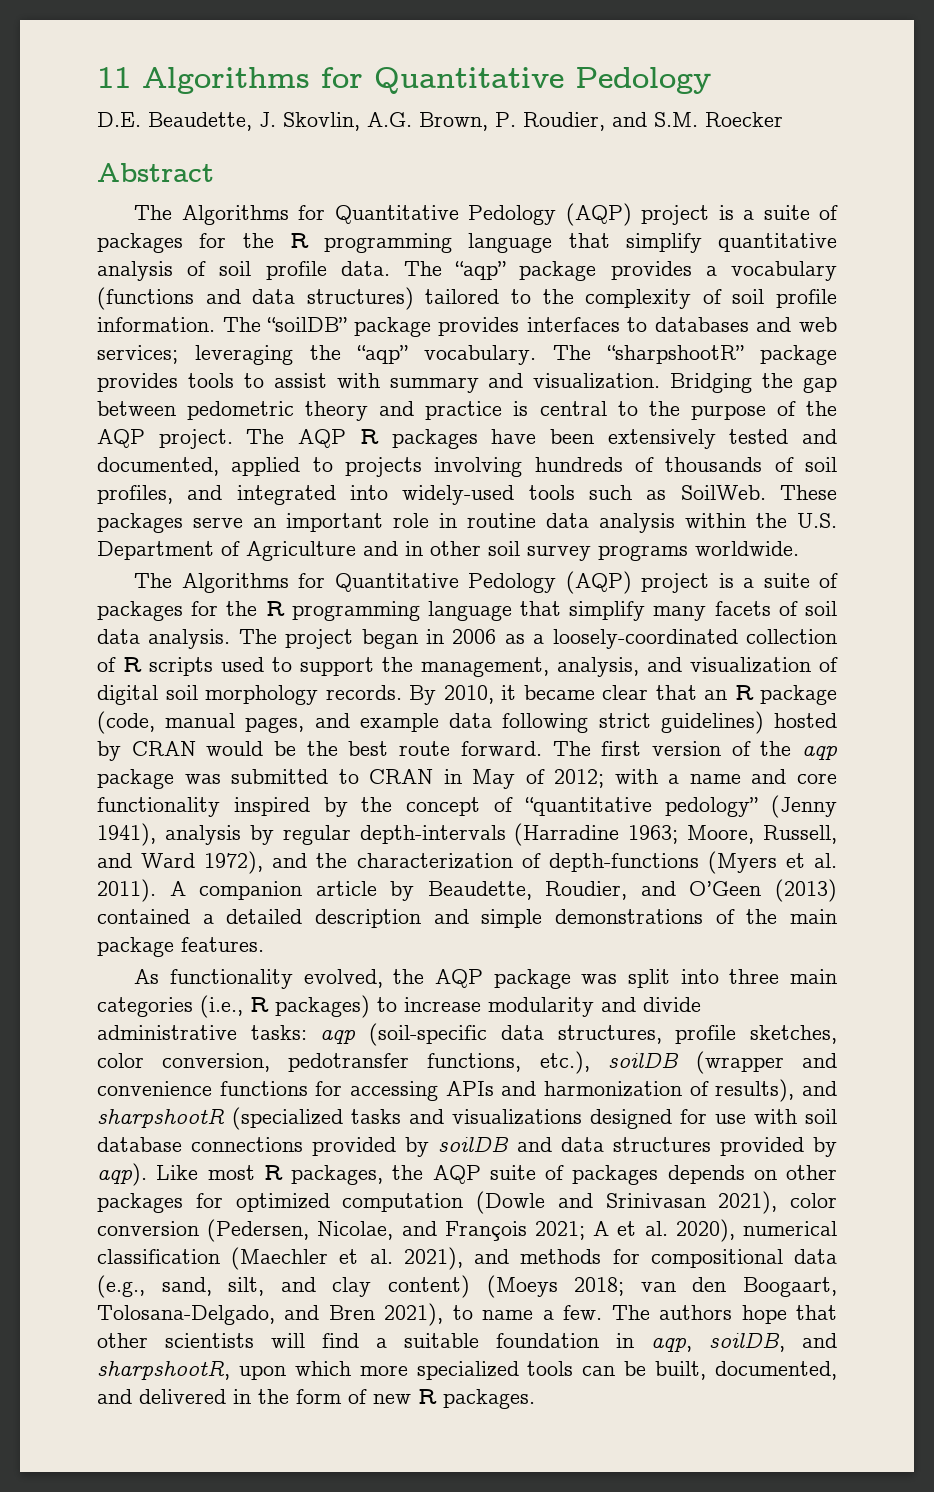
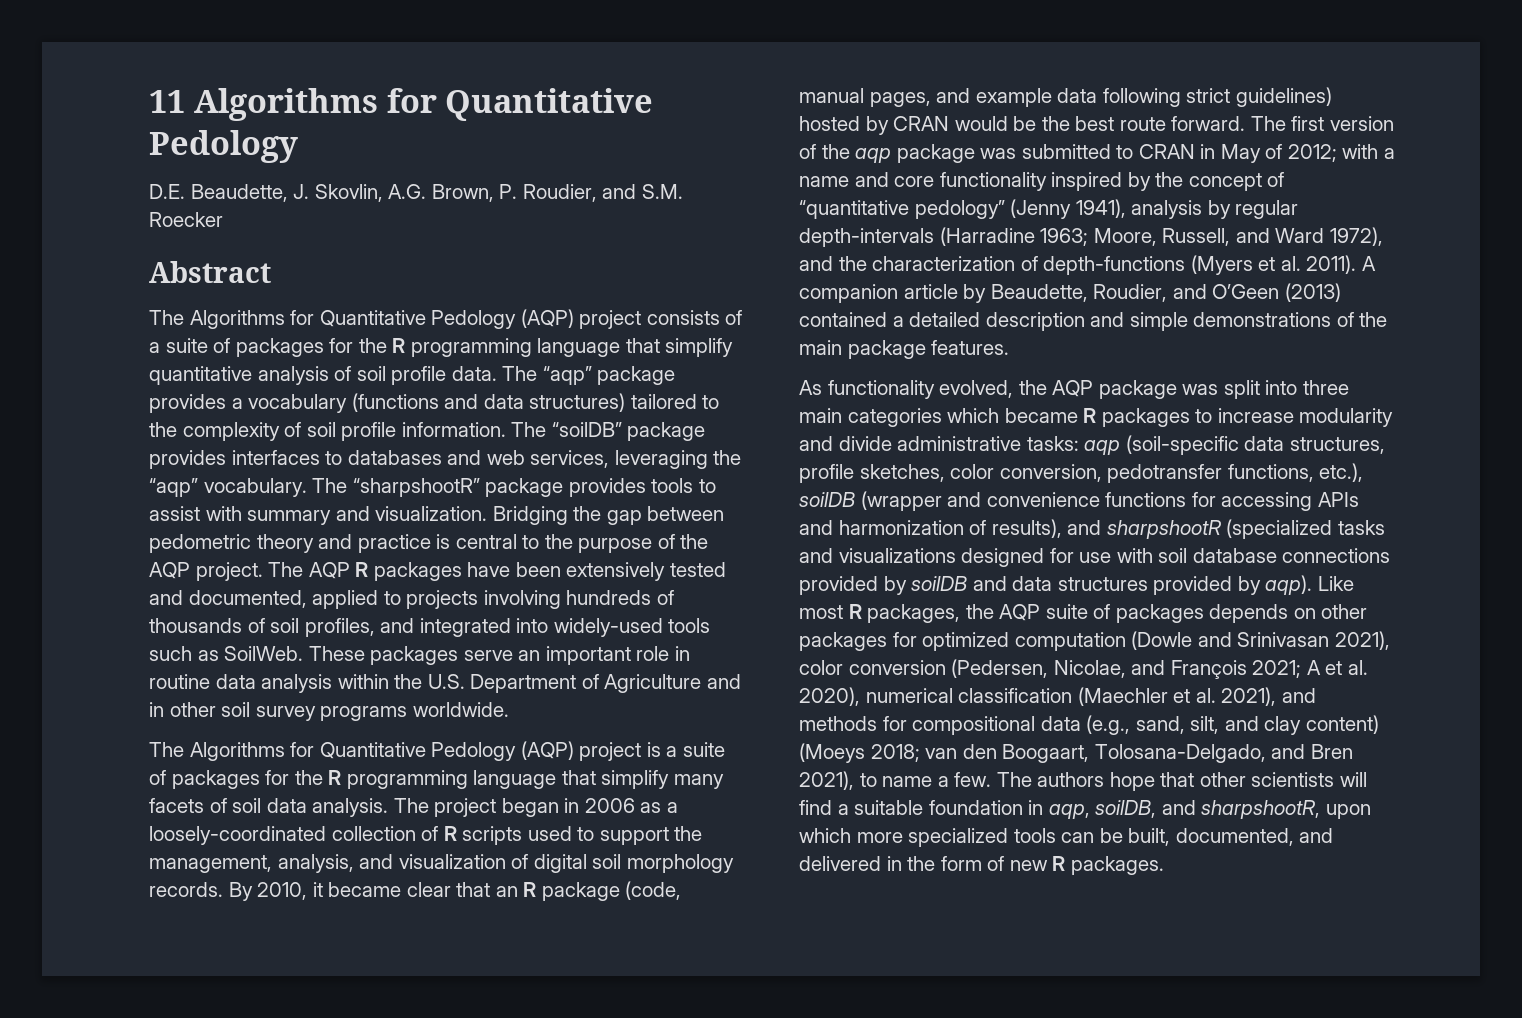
[718,205,734,220] is -> [646,310,743,325] consists of
[97,345,178,364] services; -> [530,450,610,468] services,
[200,995,370,1018] (i.e., R packages) -> [947,408,1190,427] which became R packages

